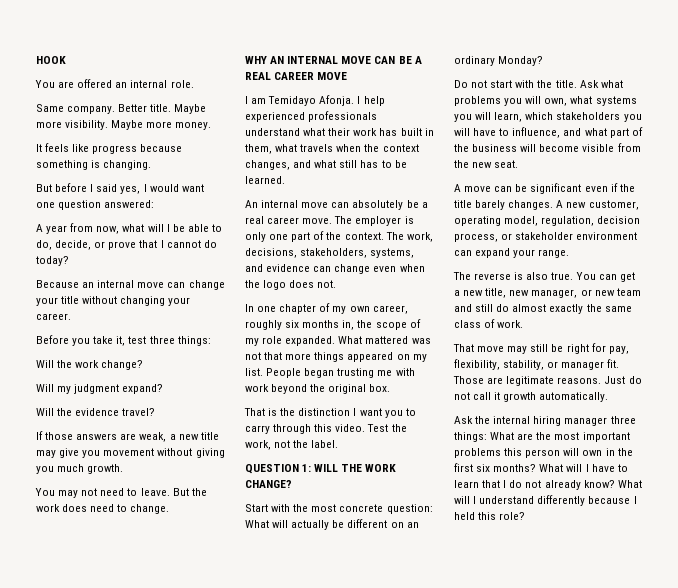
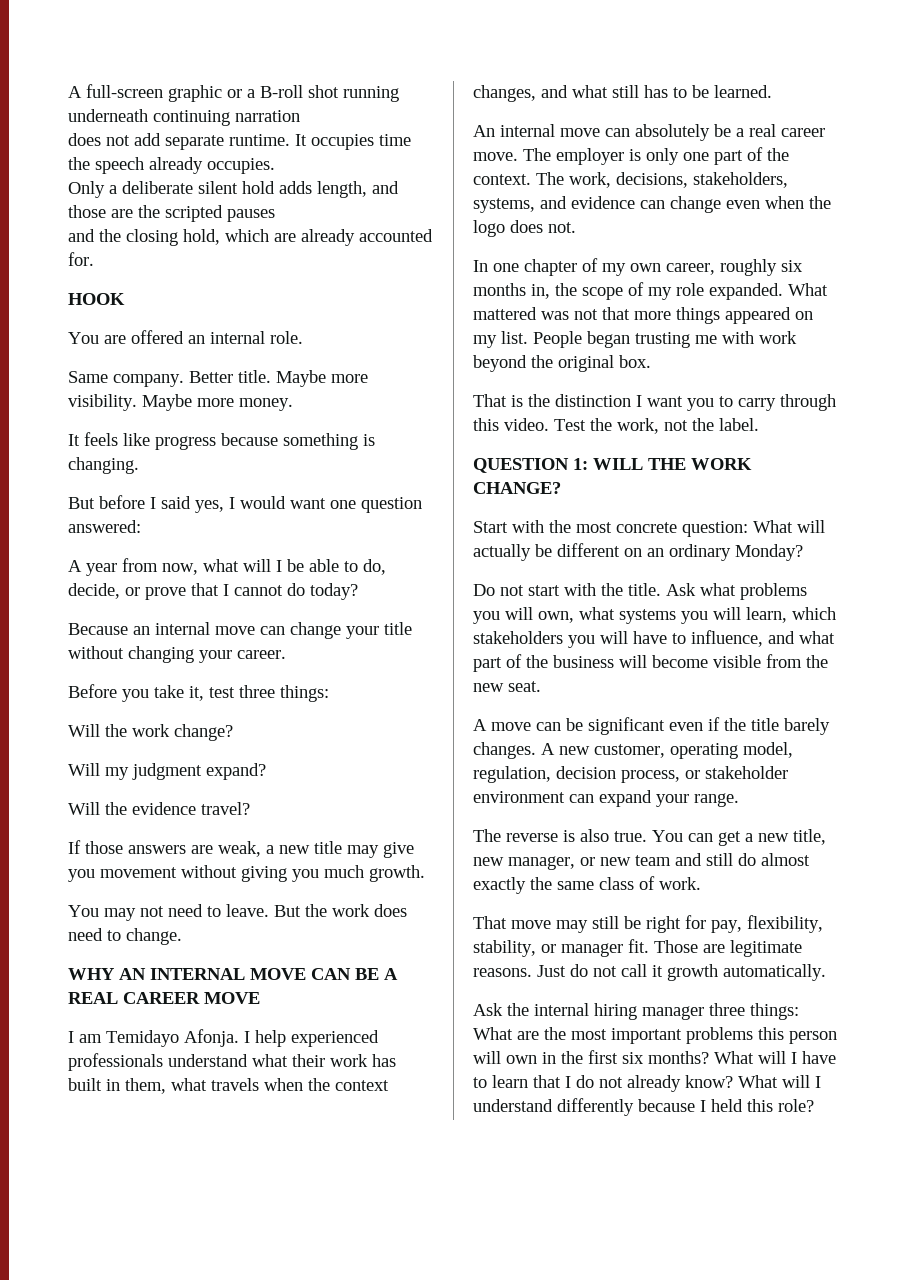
(36, 60) none -> [68,84,399,102] [68,109,300,126] [68,133,411,150] [68,157,275,174] [68,181,399,198] [68,205,275,222] [68,229,433,246] [68,252,94,266] A full-screen graphic or a B-roll shot running underneath continuing narration // does not add separate runtime. It occupies time the speech already occupies. // Only a deliberate silent hold adds length, and those are the scripted pauses // and the closing hold, which are already accounted for. //

